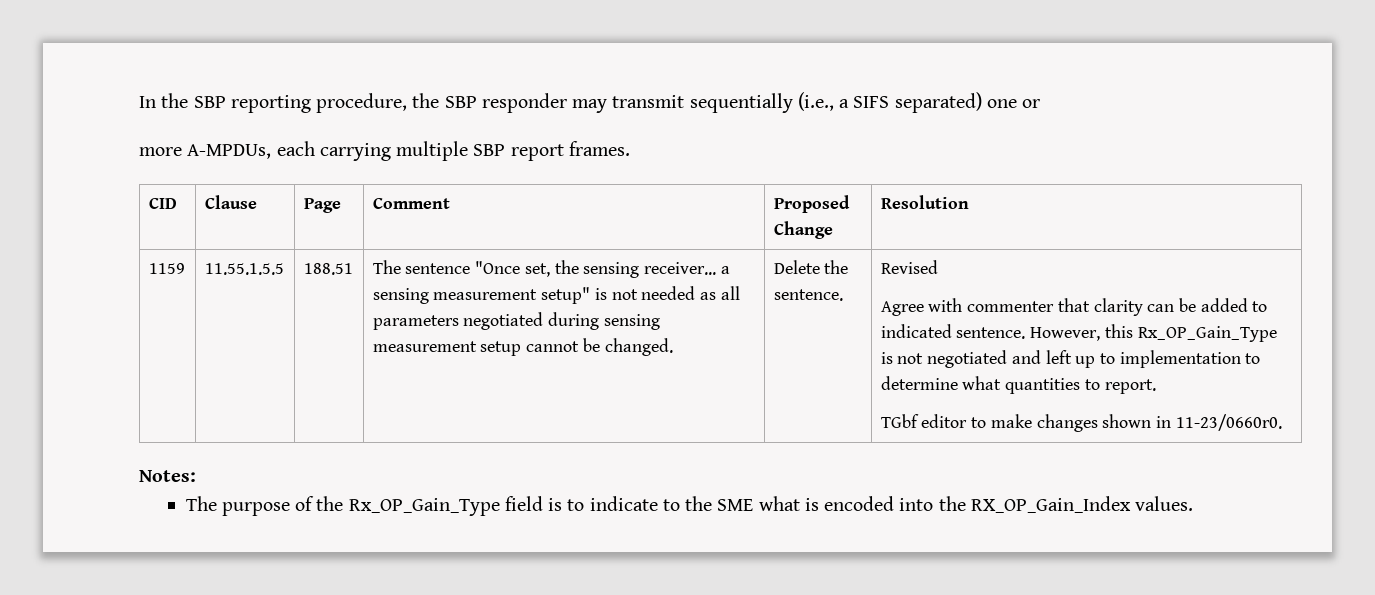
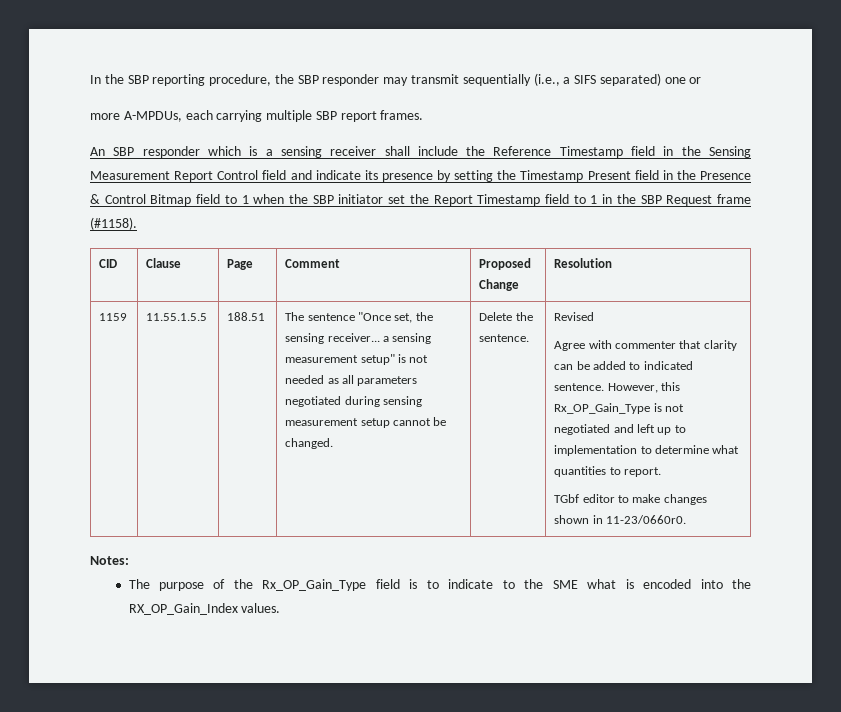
(630, 148) none -> [90,146,751,158] [90,170,751,182] [90,194,751,206] [90,217,137,230] // An SBP responder which is a sensing receiver shall include the Reference Timestamp field in the Sensing Measurement Report Control field and indicate its presence by setting the Timestamp Present field in the Presence & Control Bitmap field to 1 when the SBP initiator set the Report Timestamp field to 1 in the SBP Request frame (#1158).

